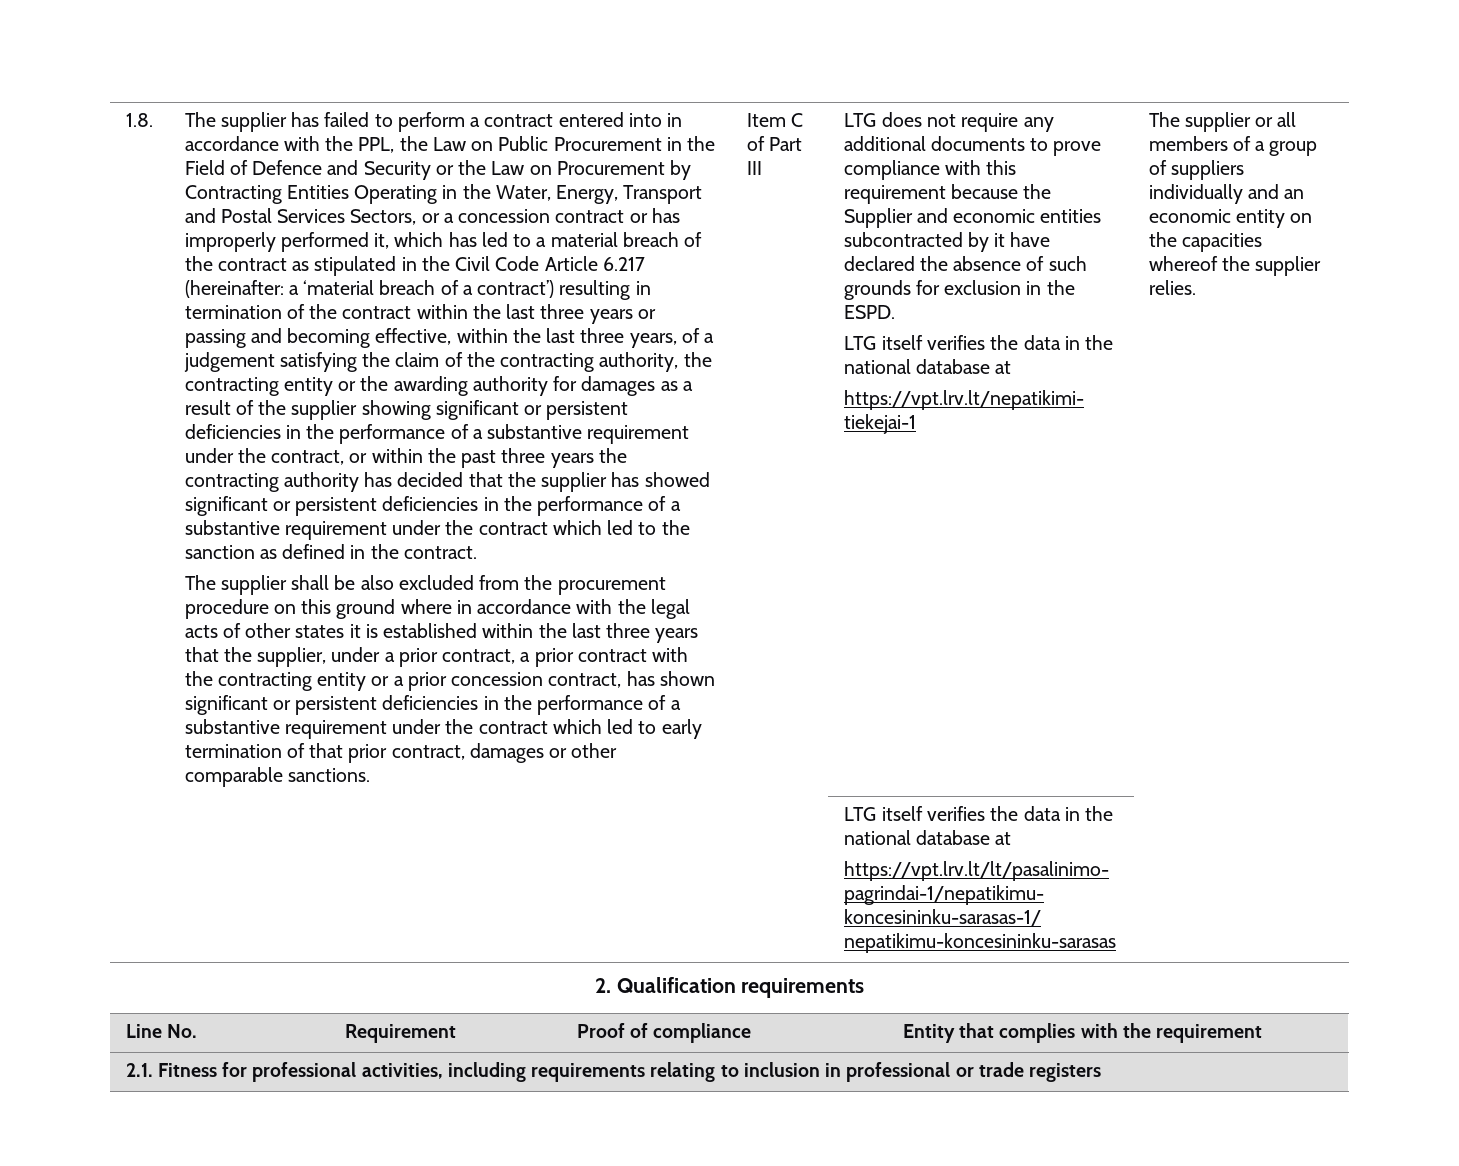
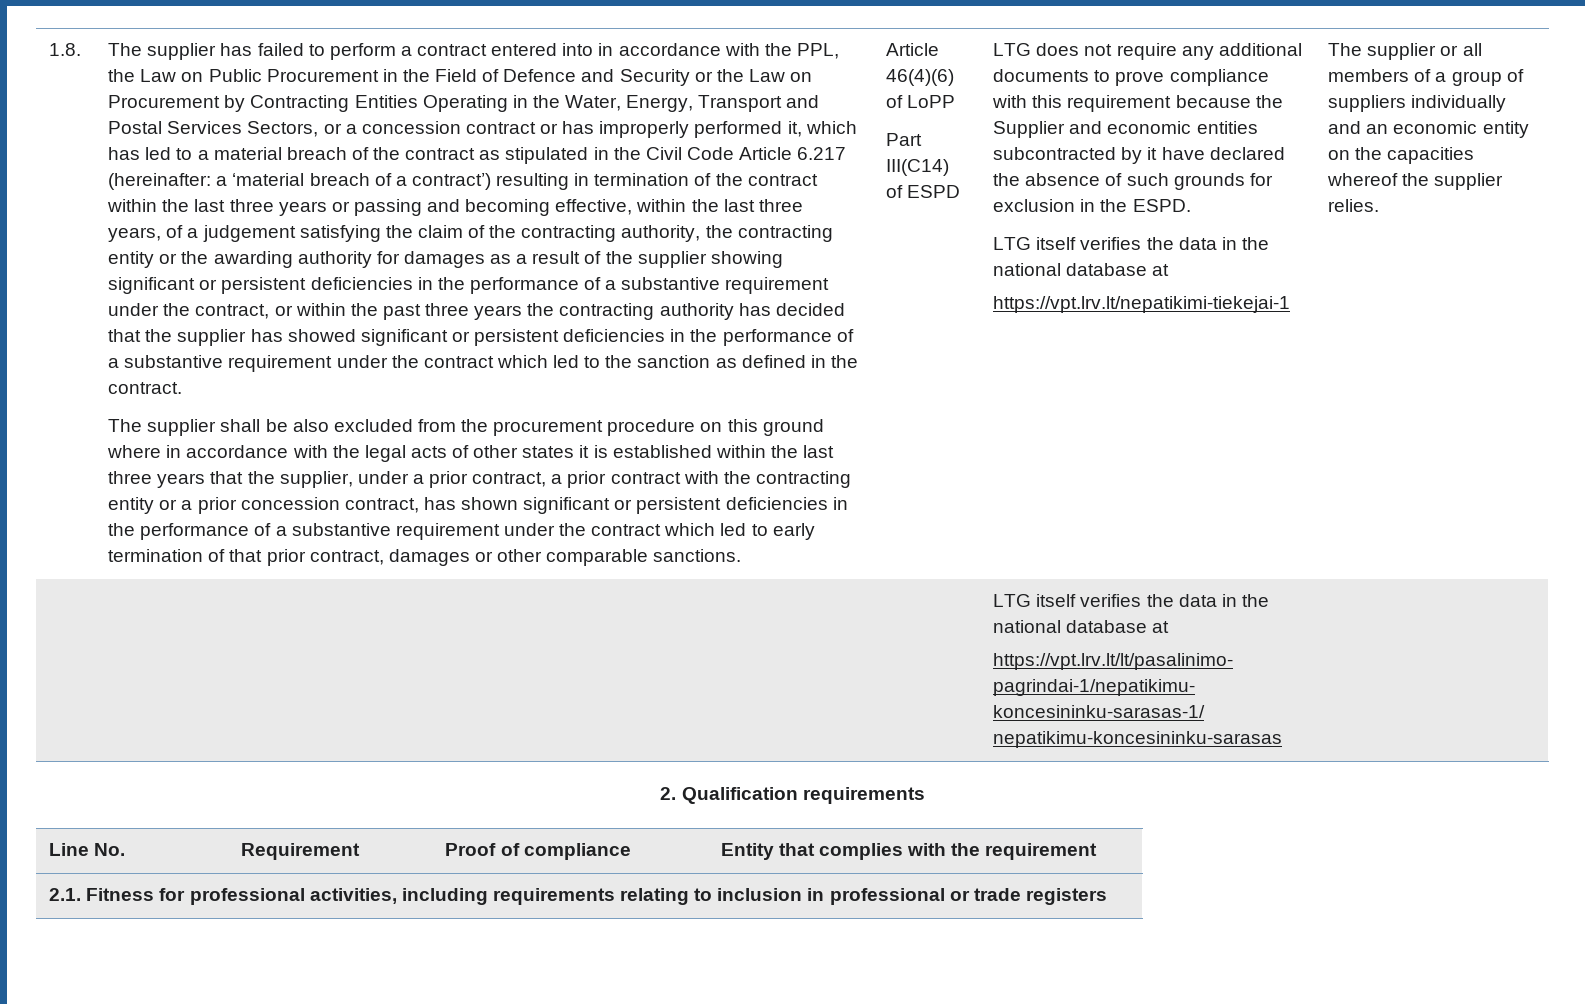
[746,113,803,127] [746,136,802,151] [746,161,762,175] Item C of Part III -> [886,43,940,56] [886,69,955,86] [886,95,956,108] [886,133,923,146] [886,159,950,176] [886,185,961,198] Article 46(4)(6) of LoPP // Part III(C14) of ESPD

